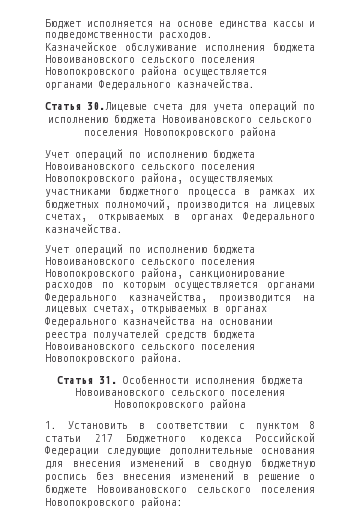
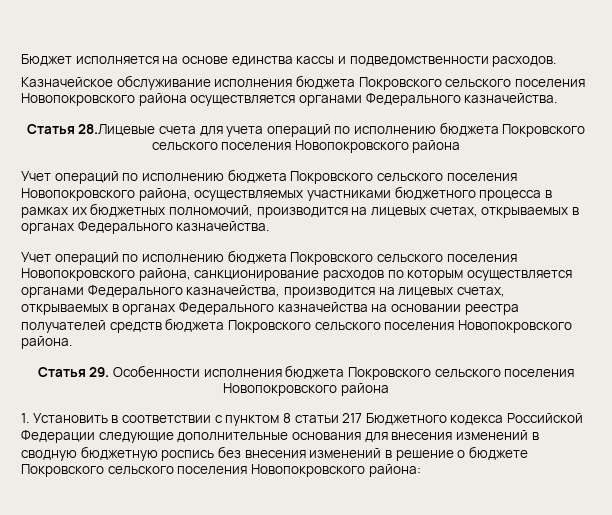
[45,55,135,63] Новоивановского -> [358,77,442,90] Покровского
[87,102,147,112] 30.Лицевые -> [78,124,156,136] 28.Лицевые
[162,115,252,123] Новоивановского -> [502,124,586,137] Покровского
[45,162,135,170] Новоивановского -> [290,171,374,184] Покровского
[45,257,135,265] Новоивановского -> [290,252,374,265] Покровского
[45,342,135,350] Новоивановского -> [227,320,311,333] Покровского
[99,376,117,384] 31. -> [89,367,110,377] 29.
[75,388,165,396] Новоивановского -> [347,367,431,380] Покровского
[97,485,187,493] Новоивановского -> [21,464,104,477] Покровского

